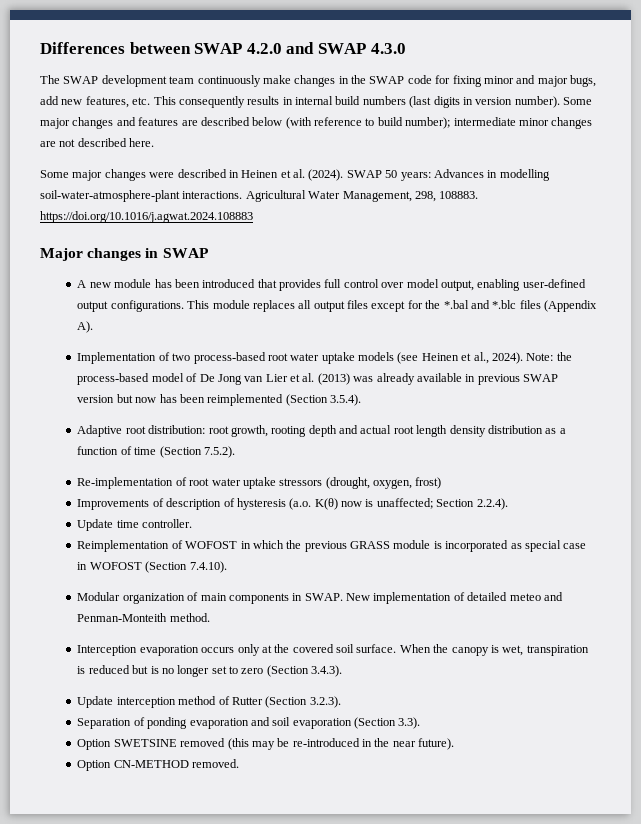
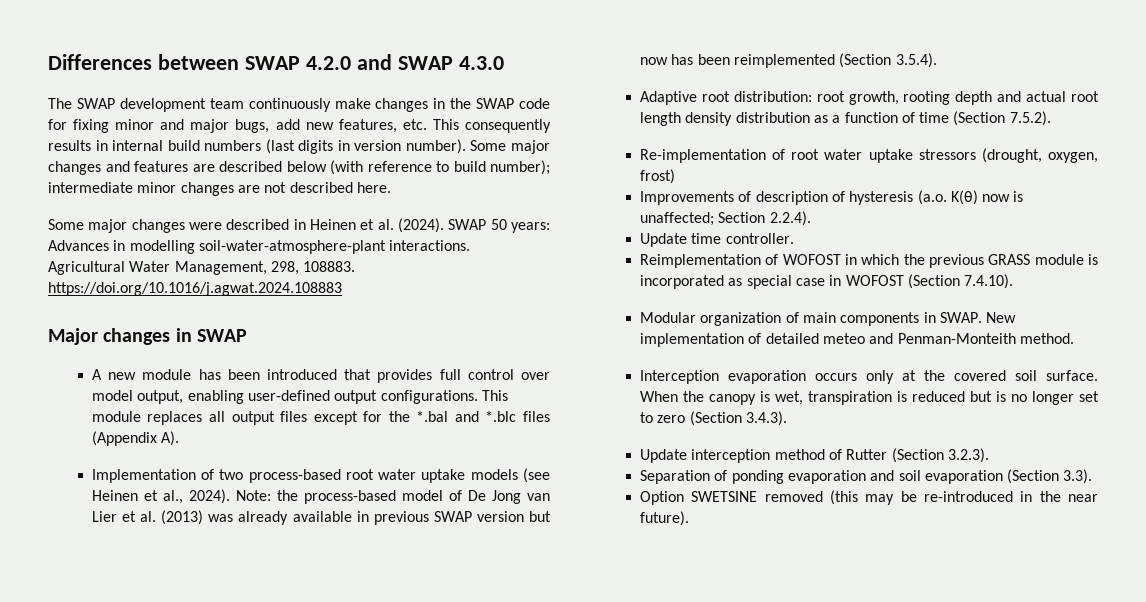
[77,759,240,771] // Option CN-METHOD removed. -> (689, 518) none

